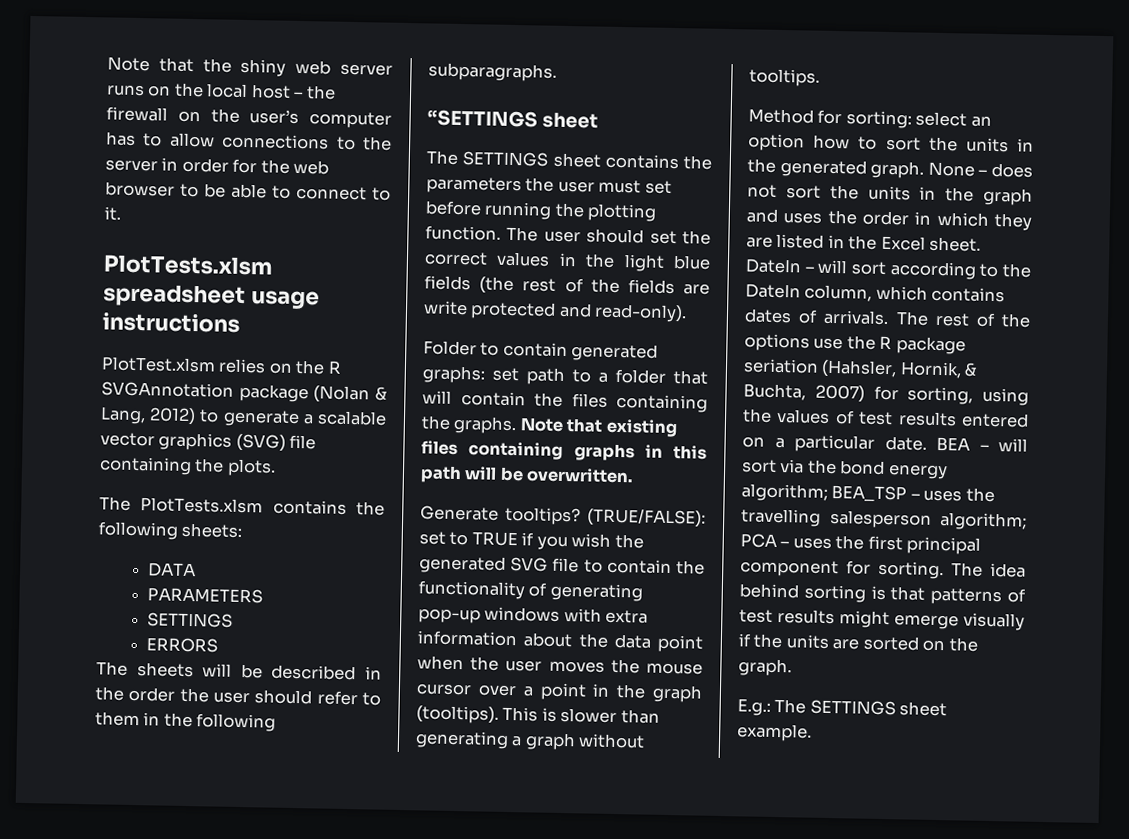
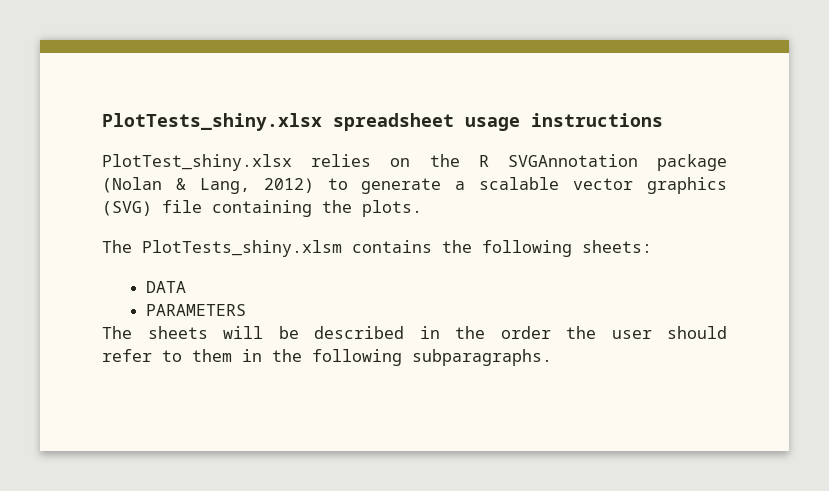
[107,56,394,77] [106,82,336,100] [106,106,392,129] [106,131,392,151] [105,157,330,175] [105,181,391,201] [104,206,121,221] [103,254,273,276] Note that the shiny web server runs on the local host – the firewall on the user’s computer has to allow connections to the server in order for the web browser to be able to connect to it. // PlotTests.xlsm -> [102,113,322,131] PlotTests_shiny.xlsx
[101,356,216,373] PlotTest.xlsm -> [102,154,292,171] PlotTest_shiny.xlsx
[140,497,264,514] PlotTests.xlsm -> [142,240,342,257] PlotTests_shiny.xlsm
[147,612,234,628] [146,637,219,653] // SETTINGS // ERRORS -> (246, 310) none
[427,109,599,129] [426,150,712,170] [426,176,672,195] [425,200,658,222] [425,225,711,245] [424,251,711,272] [424,275,710,295] [423,300,688,323] [423,340,659,362] [422,365,708,385] [422,390,708,413] [421,415,678,438] [421,440,707,462] [420,465,635,484] [420,505,706,528] [419,531,644,551] [419,555,705,575] [418,580,643,602] [418,606,649,624] [417,630,703,653] [417,655,703,675] [416,682,703,703] [416,705,660,724] [415,730,646,751] [749,68,820,87] [748,108,992,129] [748,133,1034,153] [747,158,1033,179] [747,184,1033,206] [746,208,1032,231] [746,233,982,252] [745,258,1031,280] [745,283,1006,303] [744,308,1031,328] [744,333,966,355] [743,358,978,379] [743,383,1029,406] [742,408,1029,428] [742,434,1028,453] [742,459,948,480] [741,483,995,503] [741,508,1027,531] [740,533,982,555] [740,559,1026,580] [739,583,1026,606] [739,609,1025,631] [738,633,978,652] [738,658,792,677] [737,698,948,717] [737,723,812,742] // “SETTINGS sheet // The SETTINGS sheet contains the parameters the user must set before running the plotting function. The user should set the correct values in the light blue fields (the rest of the fields are write protected and read-only). // Folder to contain generated graphs: set path to a folder that will contain the files containing the graphs. Note that existing files containing graphs in this path will be overwritten. // Generate tooltips? (TRUE/FALSE): set to TRUE if you wish the generated SVG file to contain the functionality of generating pop-up windows with extra information about the data point when the user moves the mouse cursor over a point in the graph (tooltips). This is slower than generating a graph without tooltips. // Method for sorting: select an option how to sort the units in the generated graph. None – does not sort the units in the graph and uses the order in which they are listed in the Excel sheet. DateIn – will sort according to the DateIn column, which contains dates of arrivals. The rest of the options use the R package seriation (Hahsler, Hornik, & Buchta, 2007) for sorting, using the values of test results entered on a particular date. BEA – will sort via the bond energy algorithm; BEA_TSP – uses the travelling salesperson algorithm; PCA – uses the first principal component for sorting. The idea behind sorting is that patterns of test results might emerge visually if the units are sorted on the graph. // E.g.: The SETTINGS sheet example. -> (552, 357) none

